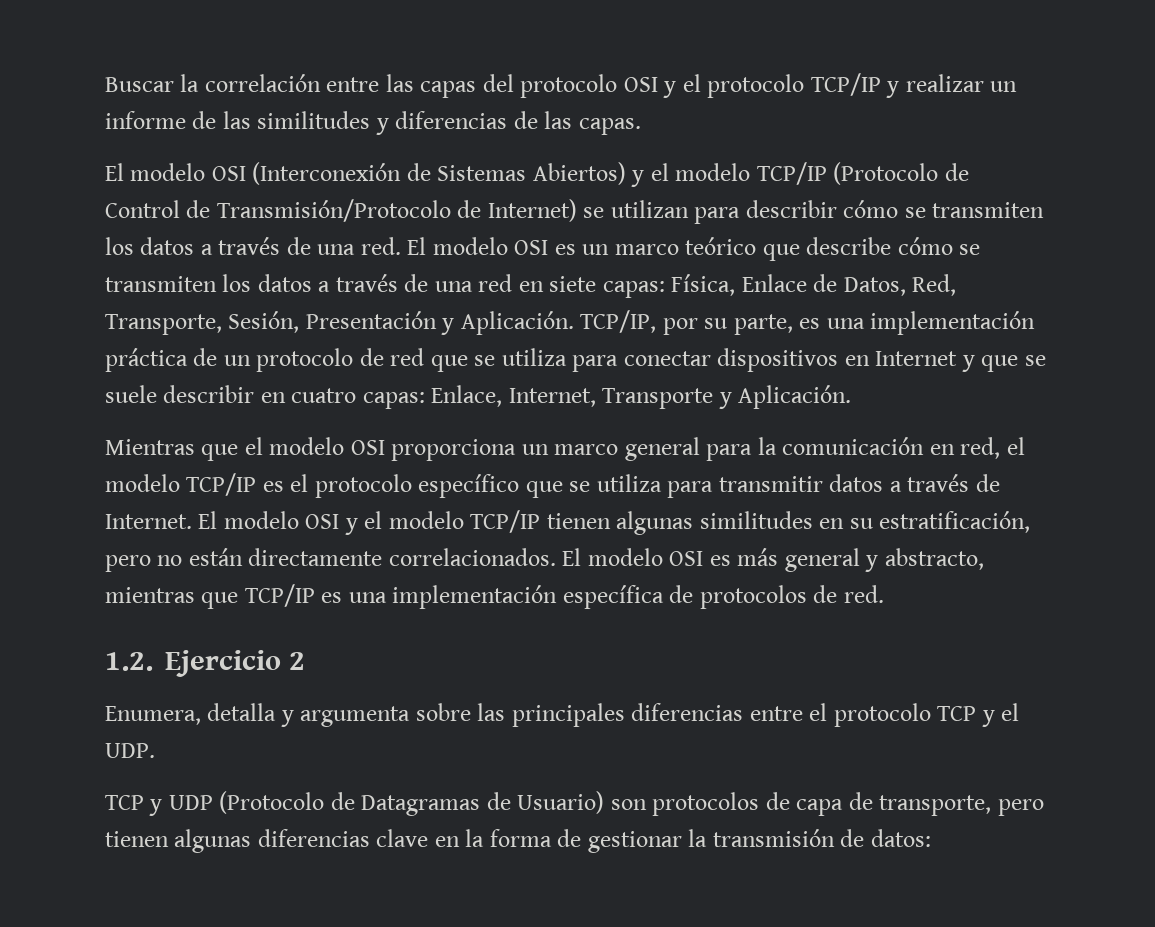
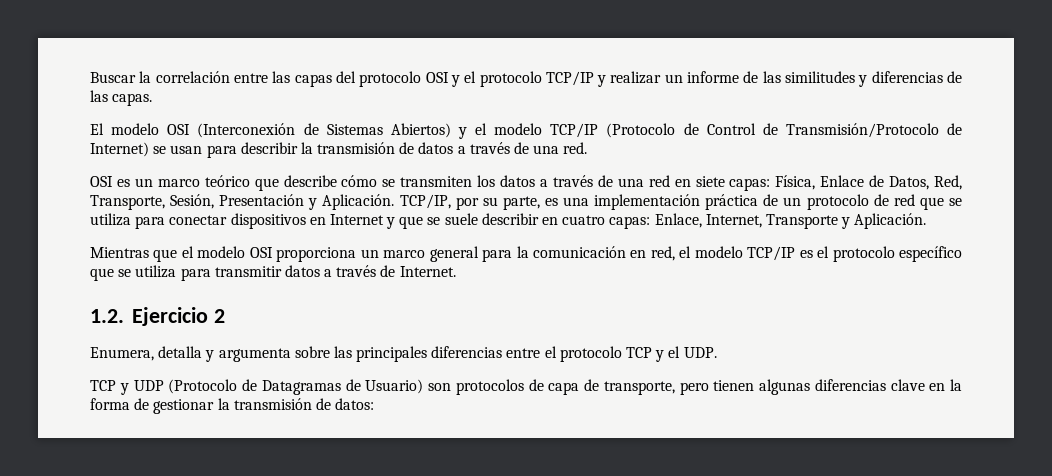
[610,200,689,218] utilizan -> [170,145,203,154] usan
[843,200,1045,218] [105,237,134,255] cómo se transmiten los -> [300,142,415,154] la transmisión de
[407,237,508,255] El modelo -> (588, 148) //
[198,510,1031,535] [105,548,984,572] [105,584,884,609] El modelo OSI y el modelo TCP/IP tienen algunas similitudes en su estratificación, pero no están directamente correlacionados. El modelo OSI es más general y abstracto, mientras que TCP/IP es una implementación específica de protocolos de red. -> (456, 271) none

